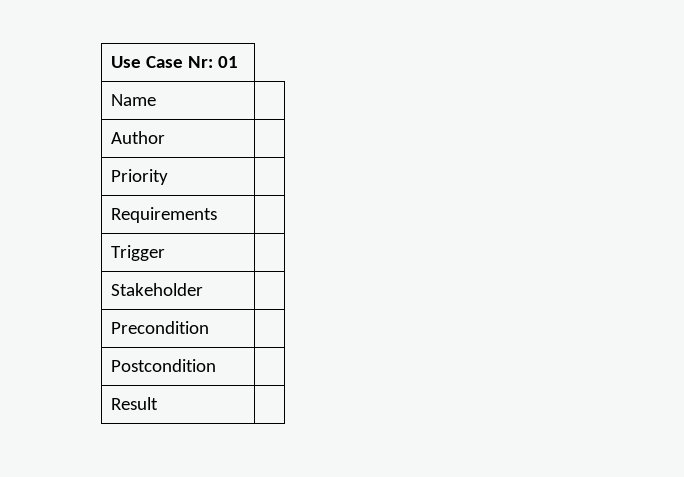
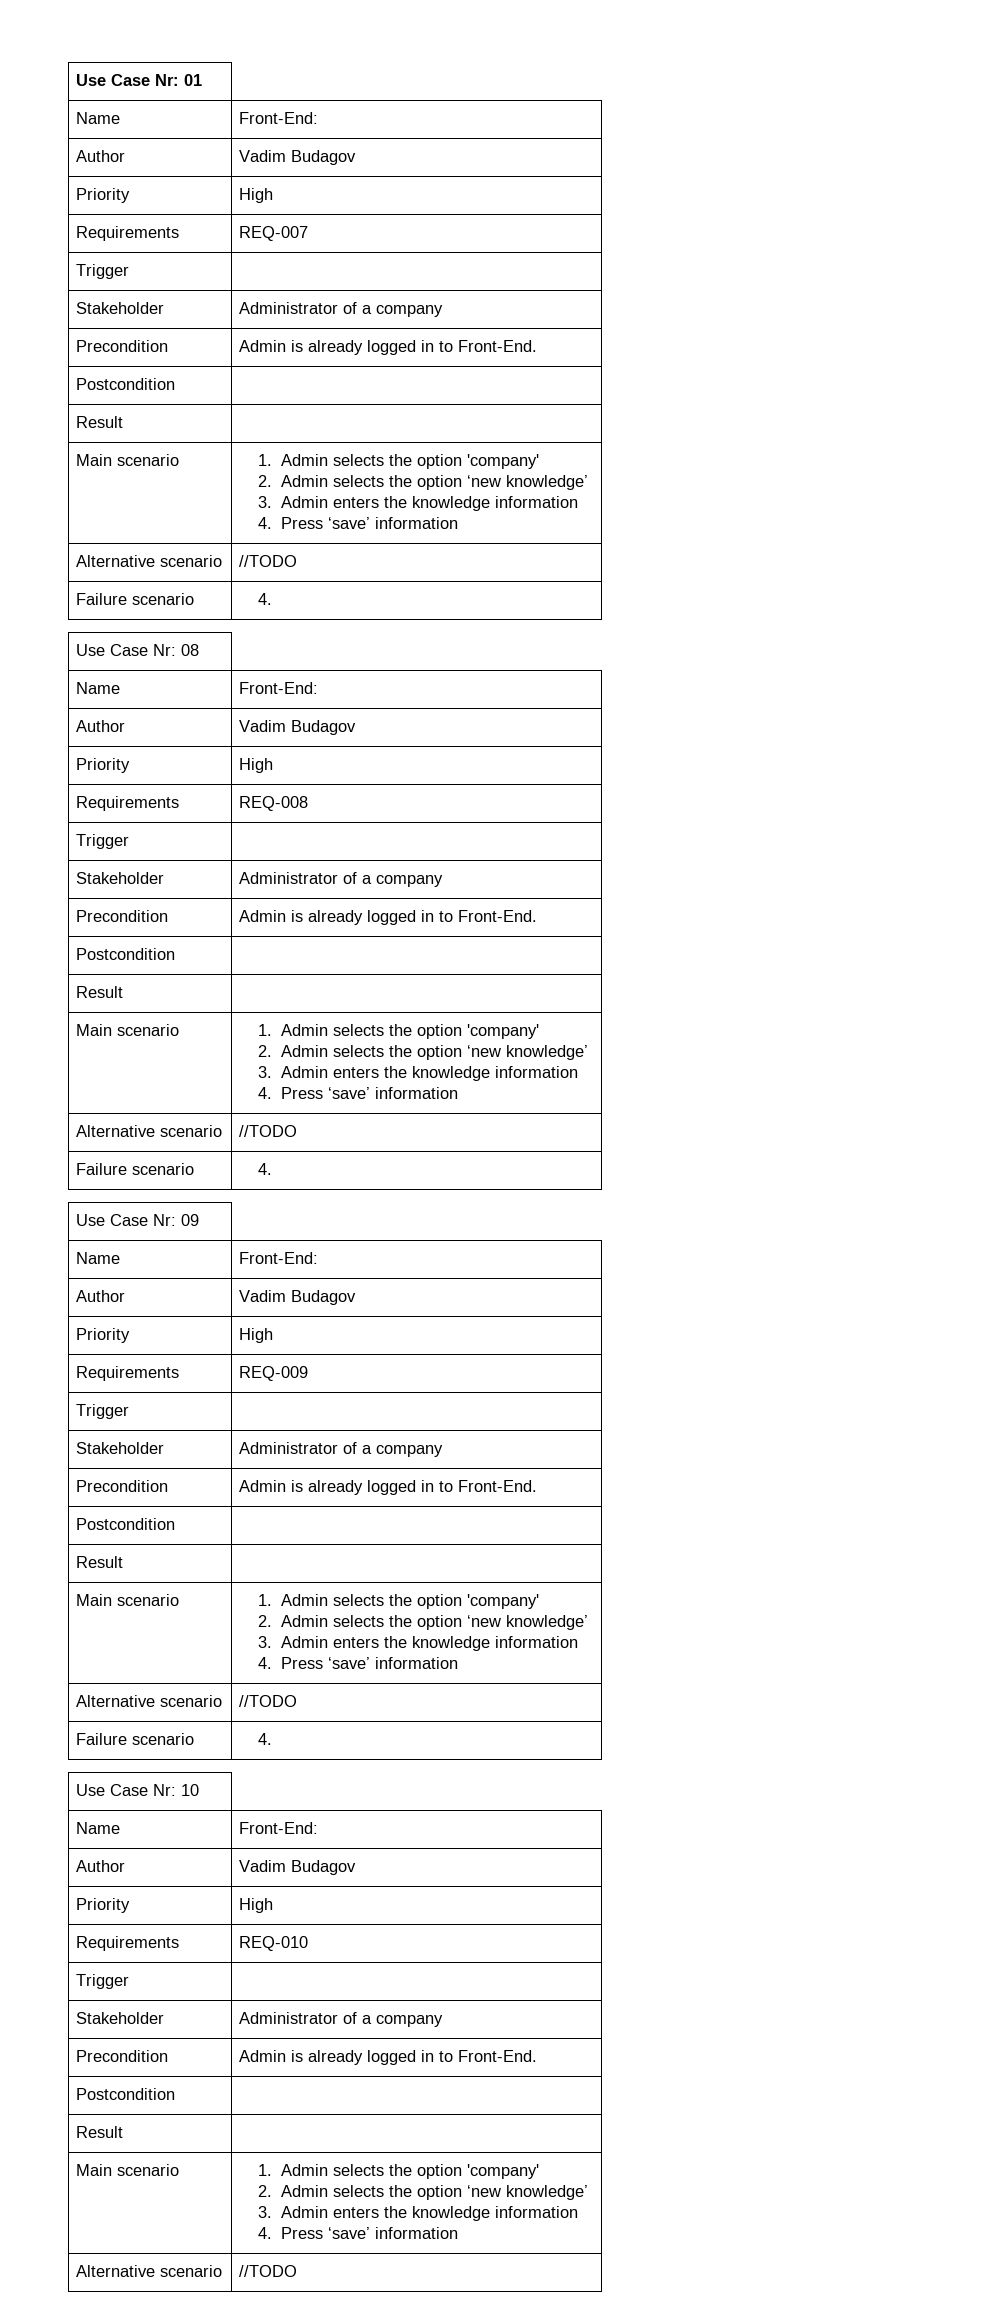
[111,131,166,144] [111,169,169,185] [111,207,218,223] [111,245,166,261] [111,283,204,296] [111,321,210,334] [111,359,217,372] [111,397,159,410] // Author | // Priority | // Requirements | // Trigger | // Stakeholder | // Precondition | // Postcondition | // Result | -> [239,112,319,124] [76,150,126,162] [239,150,357,165] [76,188,131,203] [239,188,274,203] [76,226,180,241] [239,226,309,241] [76,264,130,279] [76,302,165,314] [239,302,444,317] [76,340,169,352] [239,340,538,355] [76,378,176,390] [76,416,124,428] [76,454,180,466] [258,454,539,469] [258,475,588,490] [258,496,578,511] [258,517,458,529] [76,555,223,567] [239,555,298,567] [76,593,195,605] [258,593,273,605] [76,644,200,656] [76,682,121,694] [239,682,319,694] [76,720,126,732] [239,720,357,735] [76,758,131,773] [239,758,274,773] [76,796,180,811] [239,796,309,811] [76,834,130,849] [76,872,165,884] [239,872,444,887] [76,910,169,922] [239,910,538,925] [76,948,176,960] [76,986,124,998] [76,1024,180,1036] [258,1024,539,1039] [258,1045,588,1060] [258,1066,578,1081] [258,1087,458,1099] [76,1125,223,1137] [239,1125,298,1137] [76,1163,195,1175] [258,1163,273,1175] [76,1214,200,1226] [76,1252,121,1264] [239,1252,319,1264] [76,1290,126,1302] [239,1290,357,1305] [76,1328,131,1343] [239,1328,274,1343] [76,1366,180,1381] [239,1366,309,1381] [76,1404,130,1419] [76,1442,165,1454] [239,1442,444,1457] [76,1480,169,1492] [239,1480,538,1495] [76,1518,176,1530] [76,1556,124,1568] [76,1594,180,1606] [258,1594,539,1609] [258,1615,588,1630] [258,1636,578,1651] [258,1657,458,1669] [76,1695,223,1707] [239,1695,298,1707] [76,1733,195,1745] [258,1733,273,1745] [76,1784,200,1796] [76,1822,121,1834] [239,1822,319,1834] [76,1860,126,1872] [239,1860,357,1875] [76,1898,131,1913] [239,1898,274,1913] [76,1936,180,1951] [239,1936,309,1951] [76,1974,130,1989] [76,2012,165,2024] [239,2012,444,2027] [76,2050,169,2062] [239,2050,538,2065] [76,2088,176,2100] [76,2126,124,2138] [76,2164,180,2176] [258,2164,539,2179] [258,2185,588,2200] [258,2206,578,2221] [258,2227,458,2239] [76,2265,223,2277] [239,2265,298,2277] Front-End: // Author | Vadim Budagov // Priority | High // Requirements | REQ-007 // Trigger | // Stakeholder | Administrator of a company // Precondition | Admin is already logged in to Front-End. // Postcondition | // Result | // Main scenario | 1. Admin selects the option 'company' // 2. Admin selects the option ‘new knowledge’ // 3. Admin enters the knowledge information // 4. Press ‘save’ information // Alternative scenario | //TODO // Failure scenario | 4. // Use Case Nr: 08 // Name | Front-End: // Author | Vadim Budagov // Priority | High // Requirements | REQ-008 // Trigger | // Stakeholder | Administrator of a company // Precondition | Admin is already logged in to Front-End. // Postcondition | // Result | // Main scenario | 1. Admin selects the option 'company' // 2. Admin selects the option ‘new knowledge’ // 3. Admin enters the knowledge information // 4. Press ‘save’ information // Alternative scenario | //TODO // Failure scenario | 4. // Use Case Nr: 09 // Name | Front-End: // Author | Vadim Budagov // Priority | High // Requirements | REQ-009 // Trigger | // Stakeholder | Administrator of a company // Precondition | Admin is already logged in to Front-End. // Postcondition | // Result | // Main scenario | 1. Admin selects the option 'company' // 2. Admin selects the option ‘new knowledge’ // 3. Admin enters the knowledge information // 4. Press ‘save’ information // Alternative scenario | //TODO // Failure scenario | 4. // Use Case Nr: 10 // Name | Front-End: // Author | Vadim Budagov // Priority | High // Requirements | REQ-010 // Trigger | // Stakeholder | Administrator of a company // Precondition | Admin is already logged in to Front-End. // Postcondition | // Result | // Main scenario | 1. Admin selects the option 'company' // 2. Admin selects the option ‘new knowledge’ // 3. Admin enters the knowledge information // 4. Press ‘save’ information // Alternative scenario | //TODO

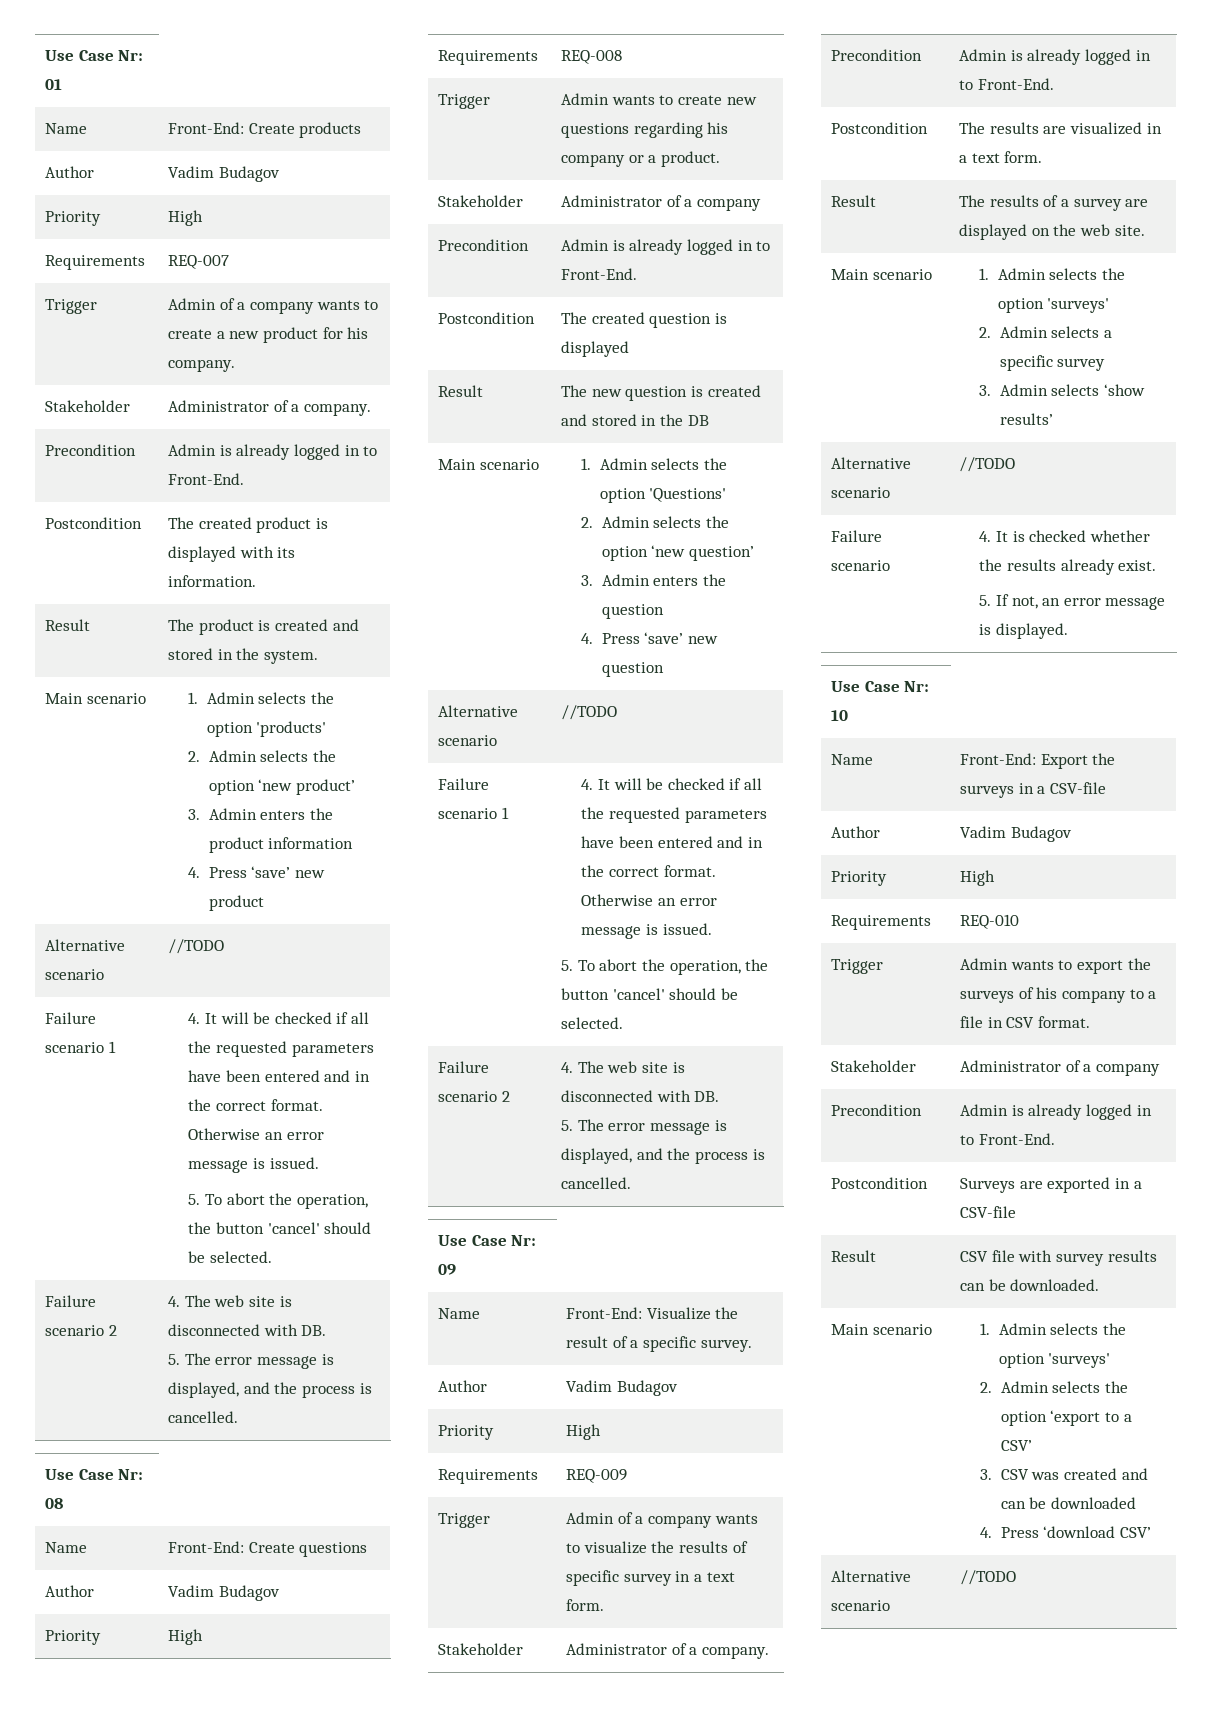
(319, 118) none -> [248,122,362,138] Create products
(130, 271) none -> [168,298,379,314] [168,327,369,343] [168,359,236,372] [45,400,131,412] [168,400,372,416] [45,444,137,456] [168,444,378,460] [168,473,245,485] [45,517,143,529] [168,517,329,533] [168,546,296,562] [168,575,257,587] [45,619,91,631] [168,619,359,635] [168,648,319,664] [45,693,146,704] [188,692,335,704] [206,721,327,737] [188,750,337,762] [208,779,356,795] [188,808,334,820] [208,837,354,853] [188,866,326,878] [208,895,264,911] [45,939,126,951] [45,969,105,980] [168,939,225,954] [45,1012,97,1024] [45,1041,116,1053] [188,1012,369,1024] [188,1041,374,1057] [188,1070,370,1082] [188,1099,323,1111] [188,1128,324,1140] [188,1157,319,1173] [188,1193,368,1209] [188,1222,372,1234] [188,1251,272,1263] [45,1295,97,1307] [45,1325,117,1336] [168,1295,292,1307] [168,1324,327,1336] [168,1353,334,1369] [168,1382,372,1398] [168,1411,239,1423] [45,1469,144,1480] [45,1498,64,1509] [45,1542,88,1553] [168,1541,368,1557] [45,1585,95,1597] [168,1585,280,1601] [45,1630,102,1645] [168,1629,204,1645] [438,50,539,65] [561,50,623,64] [438,94,491,109] [561,93,757,105] [561,122,729,138] [561,151,721,167] Admin of a company wants to create a new product for his company. // Stakeholder | Administrator of a company. // Precondition | Admin is already logged in to Front-End. // Postcondition | The created product is displayed with its information. // Result | The product is created and stored in the system. // Main scenario | 1. Admin selects the option 'products' // 2. Admin selects the option ‘new product’ // 3. Admin enters the product information // 4. Press ‘save’ new product // Alternative scenario | //TODO // Failure scenario 1 | 4. It will be checked if all the requested parameters have been entered and in the correct format. Otherwise an error message is issued. // 5. To abort the operation, the button 'cancel' should be selected. // Failure scenario 2 | 4. The web site is disconnected with DB. // 5. The error message is displayed, and the process is cancelled. // Use Case Nr: 08 // Name | Front-End: Create questions // Author | Vadim Budagov // Priority | High // Requirements | REQ-008 // Trigger | Admin wants to create new questions regarding his company or a product.
[76,416,124,428] [76,454,180,466] [258,454,539,469] [258,475,588,490] [258,496,578,511] [258,517,458,529] [76,555,223,567] [239,555,298,567] [76,593,195,605] [258,593,273,605] [76,644,200,656] [76,682,121,694] [239,682,319,694] [76,720,126,732] [239,720,357,735] [76,758,131,773] [239,758,274,773] [76,796,180,811] [239,796,309,811] [76,834,130,849] // Result | // Main scenario | 1. Admin selects the option 'company' // 2. Admin selects the option ‘new knowledge’ // 3. Admin enters the knowledge information // 4. Press ‘save’ information // Alternative scenario | //TODO // Failure scenario | 4. // Use Case Nr: 08 // Name | Front-End: // Author | Vadim Budagov // Priority | High // Requirements | REQ-008 // Trigger | -> [561,312,728,328] [561,341,630,357] [438,385,484,397] [561,385,761,401] [561,414,709,426] [438,459,539,470] [581,458,728,470] [599,488,727,503] [581,516,730,528] [601,545,755,561] [581,574,727,586] [601,604,664,619] [581,632,719,644] [601,662,664,677] [438,705,519,717] [438,735,498,746] [561,705,618,720] [438,778,490,790] [438,807,509,819] [581,778,762,790] [581,807,767,823] [581,836,763,848] [581,865,716,877] [581,894,717,906] [581,923,712,939] [561,959,769,975] [561,988,739,1000] [561,1017,624,1029] [438,1061,490,1073] [438,1091,510,1102] [561,1061,685,1073] [561,1090,720,1102] [561,1119,727,1135] [561,1148,765,1164] [561,1177,632,1189] [438,1235,537,1246] [438,1264,457,1275] [438,1308,481,1319] [566,1307,739,1320] [566,1336,752,1352] [438,1380,488,1392] [566,1380,678,1396] [438,1425,495,1440] [566,1424,602,1440] [438,1469,539,1484] [566,1469,628,1483] [438,1513,491,1528] [566,1512,758,1528] [566,1541,748,1554] [566,1570,735,1586] [566,1599,605,1611] [438,1643,524,1655] [566,1643,770,1659] [831,49,923,61] [959,49,1151,65] [959,78,1054,90] [831,122,929,134] [959,122,1162,135] [959,151,1043,163] [831,195,877,207] [959,195,1149,211] [959,224,1145,240] [831,269,932,280] [979,268,1126,280] [997,298,1110,313] [979,326,1113,338] [999,355,1106,371] [979,384,1146,396] [999,413,1053,425] [831,457,912,469] [831,487,891,498] [959,457,1016,472] [831,530,883,542] [831,560,891,571] [979,530,1150,542] [979,559,1157,575] [979,594,1166,610] [979,623,1068,639] [831,681,930,692] [831,710,849,721] [831,754,874,765] [960,753,1116,769] [960,782,1107,798] [831,826,881,838] [960,826,1072,842] [831,871,888,886] [960,870,996,886] [831,915,932,930] [960,914,1020,929] [831,959,884,974] [960,958,1151,974] [960,987,1157,1003] [960,1016,1091,1028] The created question is displayed // Result | The new question is created and stored in the DB // Main scenario | 1. Admin selects the option 'Questions' // 2. Admin selects the option ‘new question’ // 3. Admin enters the question // 4. Press ‘save’ new question // Alternative scenario | //TODO // Failure scenario 1 | 4. It will be checked if all the requested parameters have been entered and in the correct format. Otherwise an error message is issued. // 5. To abort the operation, the button 'cancel' should be selected. // Failure scenario 2 | 4. The web site is disconnected with DB. // 5. The error message is displayed, and the process is cancelled. // Use Case Nr: 09 // Name | Front-End: Visualize the result of a specific survey. // Author | Vadim Budagov // Priority | High // Requirements | REQ-009 // Trigger | Admin of a company wants to visualize the results of specific survey in a text form. // Stakeholder | Administrator of a company. // Precondition | Admin is already logged in to Front-End. // Postcondition | The results are visualized in a text form. // Result | The results of a survey are displayed on the web site. // Main scenario | 1. Admin selects the option 'surveys' // 2. Admin selects a specific survey // 3. Admin selects ‘show results’ // Alternative scenario | //TODO // Failure scenario | 4. It is checked whether the results already exist. // 5. If not, an error message is displayed. // Use Case Nr: 10 // Name | Front-End: Export the surveys in a CSV-file // Author | Vadim Budagov // Priority | High // Requirements | REQ-010 // Trigger | Admin wants to export the surveys of his company to a file in CSV format.
[76,986,124,998] [76,1024,180,1036] [258,1024,539,1039] [258,1045,588,1060] [258,1066,578,1081] [258,1087,458,1099] [76,1125,223,1137] [239,1125,298,1137] [76,1163,195,1175] [258,1163,273,1175] [76,1214,200,1226] [76,1252,121,1264] [239,1252,319,1264] [76,1290,126,1302] [239,1290,357,1305] [76,1328,131,1343] [239,1328,274,1343] [76,1366,180,1381] [239,1366,309,1381] [76,1404,130,1419] [76,1442,165,1454] [239,1442,444,1457] [76,1480,169,1492] [239,1480,538,1495] [76,1518,176,1530] [76,1556,124,1568] [76,1594,180,1606] [258,1594,539,1609] [258,1615,588,1630] [258,1636,578,1651] [258,1657,458,1669] [76,1695,223,1707] [239,1695,298,1707] [76,1733,195,1745] [258,1733,273,1745] [76,1784,200,1796] [76,1822,121,1834] [239,1822,319,1834] [76,1860,126,1872] [239,1860,357,1875] [76,1898,131,1913] [239,1898,274,1913] [76,1936,180,1951] [239,1936,309,1951] [76,1974,130,1989] [76,2012,165,2024] [239,2012,444,2027] [76,2050,169,2062] [239,2050,538,2065] [76,2088,176,2100] [76,2126,124,2138] [76,2164,180,2176] [258,2164,539,2179] [258,2185,588,2200] [258,2206,578,2221] [258,2227,458,2239] [76,2265,223,2277] [239,2265,298,2277] // Result | // Main scenario | 1. Admin selects the option 'company' // 2. Admin selects the option ‘new knowledge’ // 3. Admin enters the knowledge information // 4. Press ‘save’ information // Alternative scenario | //TODO // Failure scenario | 4. // Use Case Nr: 09 // Name | Front-End: // Author | Vadim Budagov // Priority | High // Requirements | REQ-009 // Trigger | // Stakeholder | Administrator of a company // Precondition | Admin is already logged in to Front-End. // Postcondition | // Result | // Main scenario | 1. Admin selects the option 'company' // 2. Admin selects the option ‘new knowledge’ // 3. Admin enters the knowledge information // 4. Press ‘save’ information // Alternative scenario | //TODO // Failure scenario | 4. // Use Case Nr: 10 // Name | Front-End: // Author | Vadim Budagov // Priority | High // Requirements | REQ-010 // Trigger | // Stakeholder | Administrator of a company // Precondition | Admin is already logged in to Front-End. // Postcondition | // Result | // Main scenario | 1. Admin selects the option 'company' // 2. Admin selects the option ‘new knowledge’ // 3. Admin enters the knowledge information // 4. Press ‘save’ information // Alternative scenario | //TODO -> [960,1177,1142,1193] [960,1206,1017,1218] [831,1250,877,1262] [960,1250,1157,1266] [960,1279,1100,1291] [831,1324,932,1335] [980,1323,1127,1335] [998,1353,1111,1368] [980,1381,1129,1393] [1000,1410,1132,1426] [1000,1440,1032,1451] [980,1468,1148,1480] [1000,1497,1137,1509] [980,1526,1152,1538] [831,1570,912,1582] [831,1600,891,1611] [960,1570,1017,1585] Surveys are exported in a CSV-file // Result | CSV file with survey results can be downloaded. // Main scenario | 1. Admin selects the option 'surveys' // 2. Admin selects the option ‘export to a CSV’ // 3. CSV was created and can be downloaded // 4. Press ‘download CSV’ // Alternative scenario | //TODO

